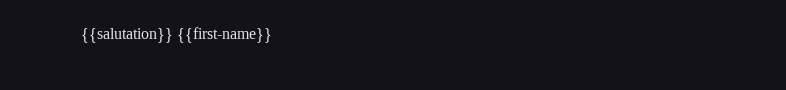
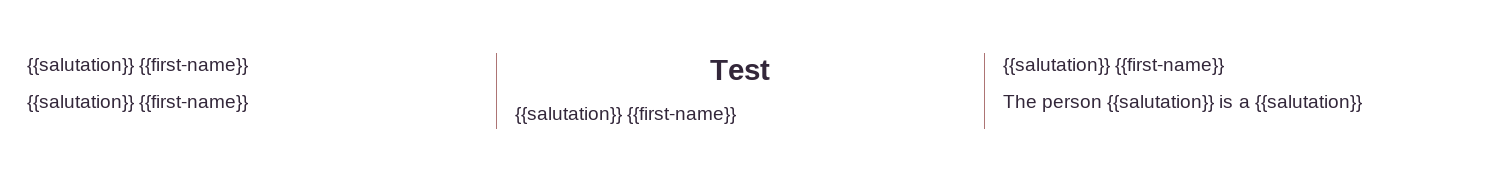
[81,27,273,43] {{salutation}} {{first-name}} -> [27,58,249,75] [27,95,249,112] [710,60,770,80] [515,107,737,124] [1003,58,1225,75] [1003,95,1362,112] {{salutation}} {{first-name}} // {{salutation}} {{first-name}} // Test // {{salutation}} {{first-name}} // {{salutation}} {{first-name}} // The person {{salutation}} is a {{salutation}}

